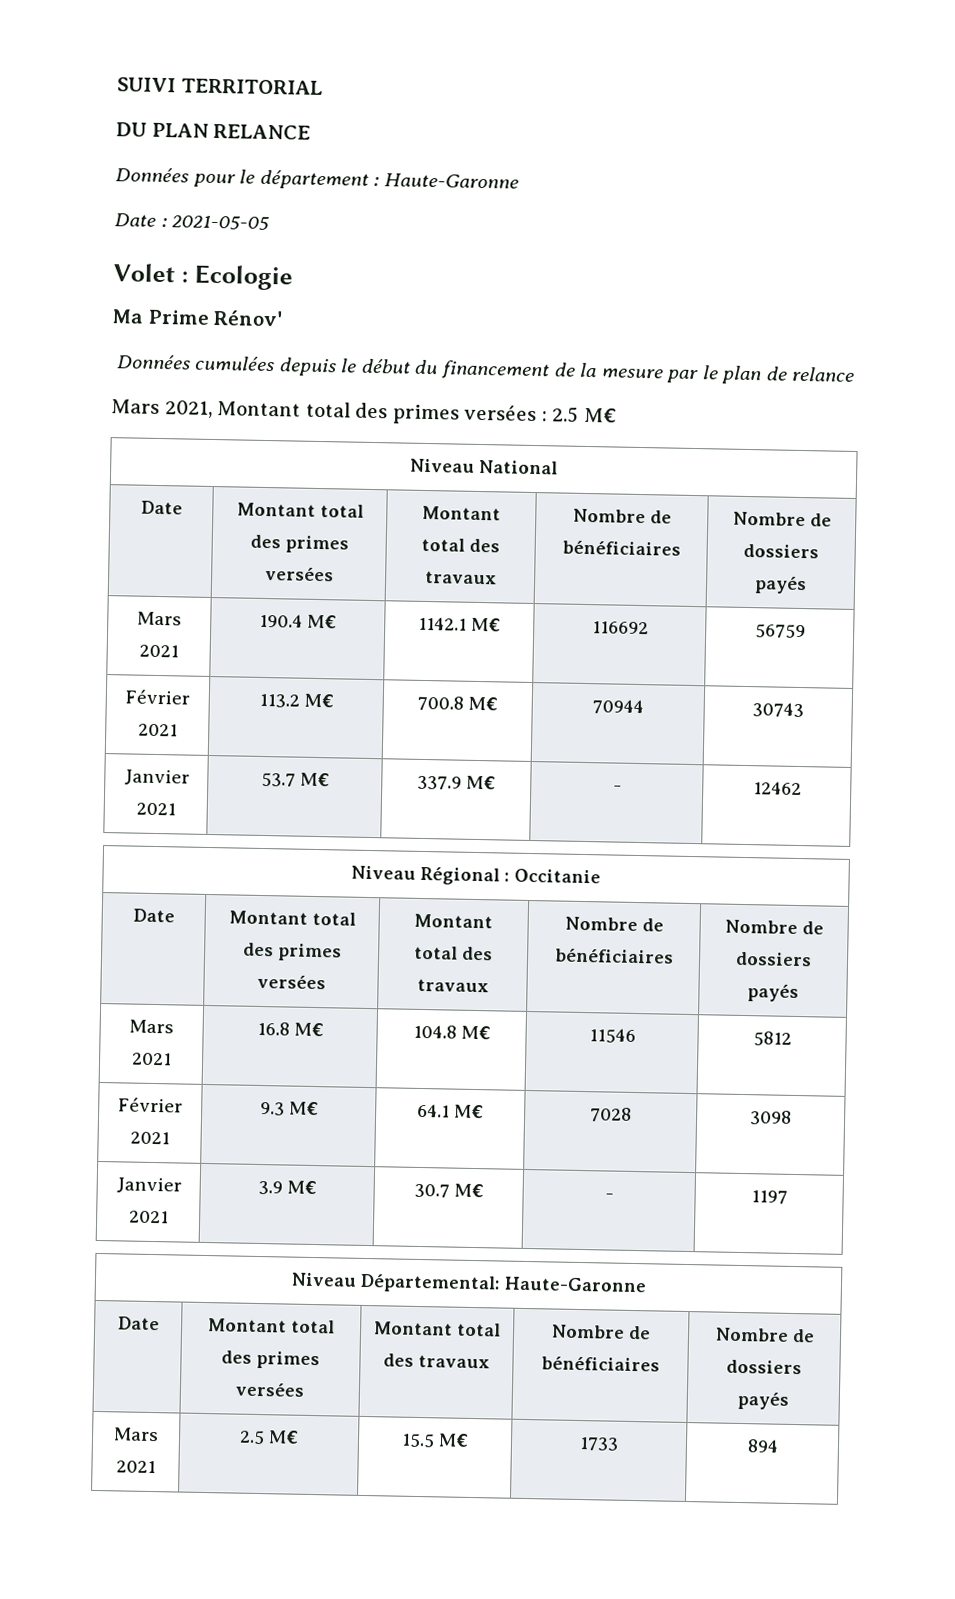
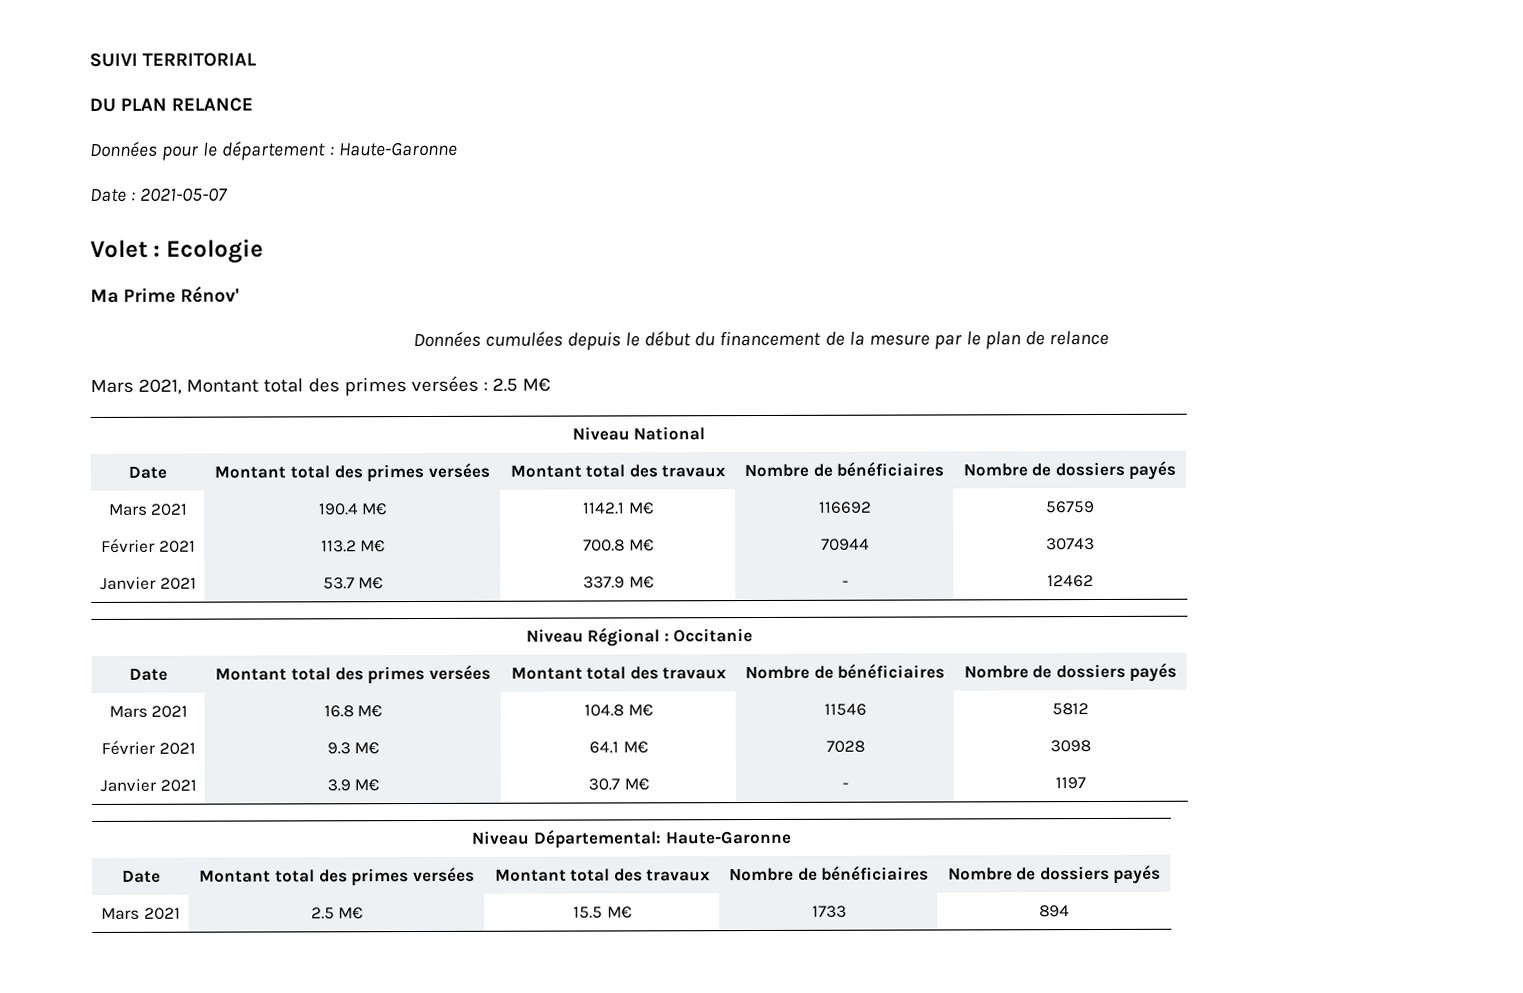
[171,215,270,231] 2021-05-05 -> [140,187,229,202] 2021-05-07

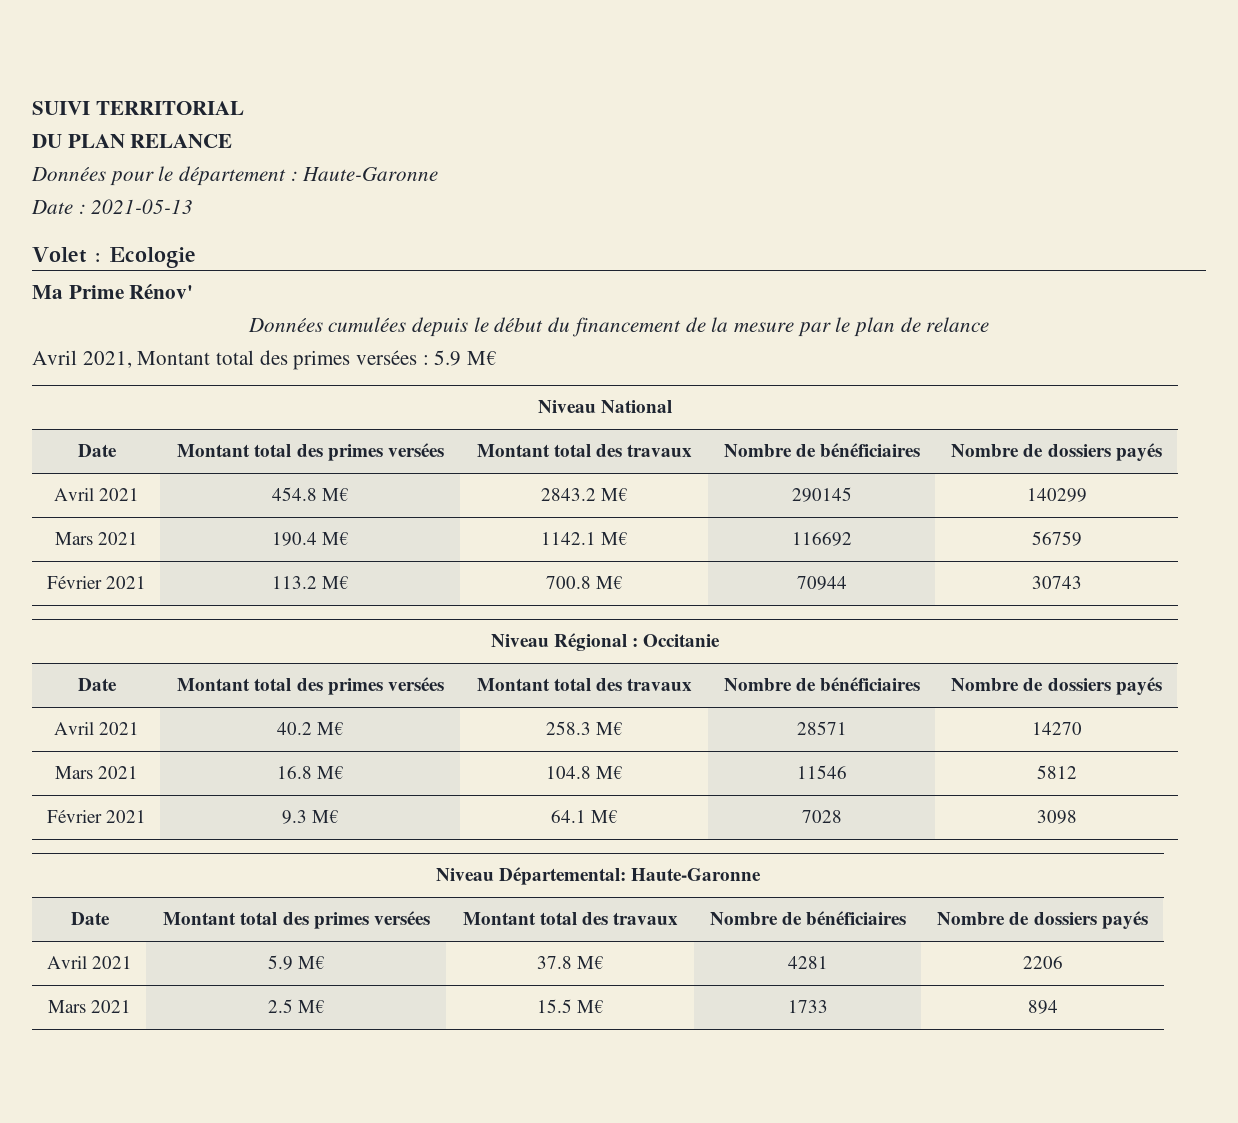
[140,187,229,202] 2021-05-07 -> [91,199,194,214] 2021-05-13
[90,379,134,393] Mars -> [32,350,77,365] Avril
[492,377,519,392] 2.5 -> [434,350,462,366] 5.9
(1177, 470) none -> [53,488,140,501] [271,487,350,501] [540,488,629,501] [792,487,852,502] [1026,488,1087,502] // Avril 2021 | 454.8 M€ | 2843.2 M€ | 290145 | 140299
[100,576,197,590] [322,577,384,590] [583,576,654,589] [841,580,849,587] [1047,575,1094,588] // Janvier 2021 | 53.7 M€ | 337.9 M€ | - | 12462 -> (1082, 582) none
(1178, 672) none -> [53,722,140,735] [276,722,345,735] [545,721,624,735] [797,721,847,735] [1031,722,1082,735] // Avril 2021 | 40.2 M€ | 258.3 M€ | 28571 | 14270
[100,778,197,792] [326,779,380,792] [588,778,649,791] [841,782,849,789] [1055,777,1086,790] // Janvier 2021 | 3.9 M€ | 30.7 M€ | - | 1197 -> (1077, 817) none
(1162, 874) none -> [46,956,133,969] [267,955,326,970] [536,956,605,969] [788,956,828,969] [1022,956,1063,969] // Avril 2021 | 5.9 M€ | 37.8 M€ | 4281 | 2206

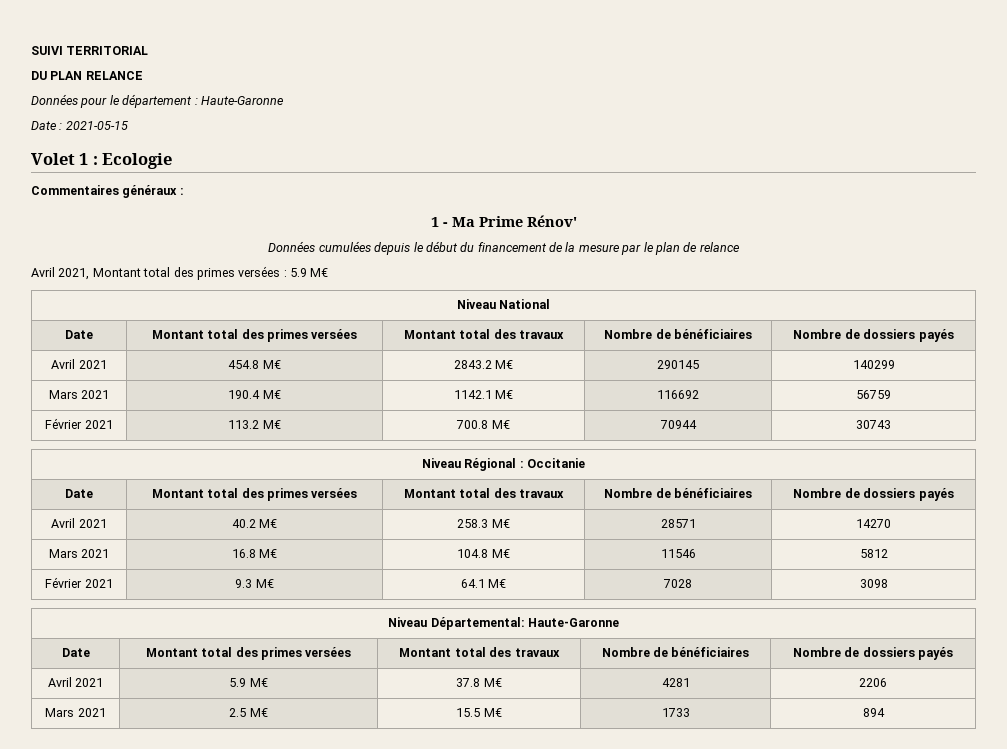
[91,199,194,214] 2021-05-13 -> [65,121,128,130] 2021-05-15
(87, 255) none -> [79,153,89,165] 1
(196, 257) none -> [31,185,184,198] [430,217,448,227] Commentaires généraux : // 1 -

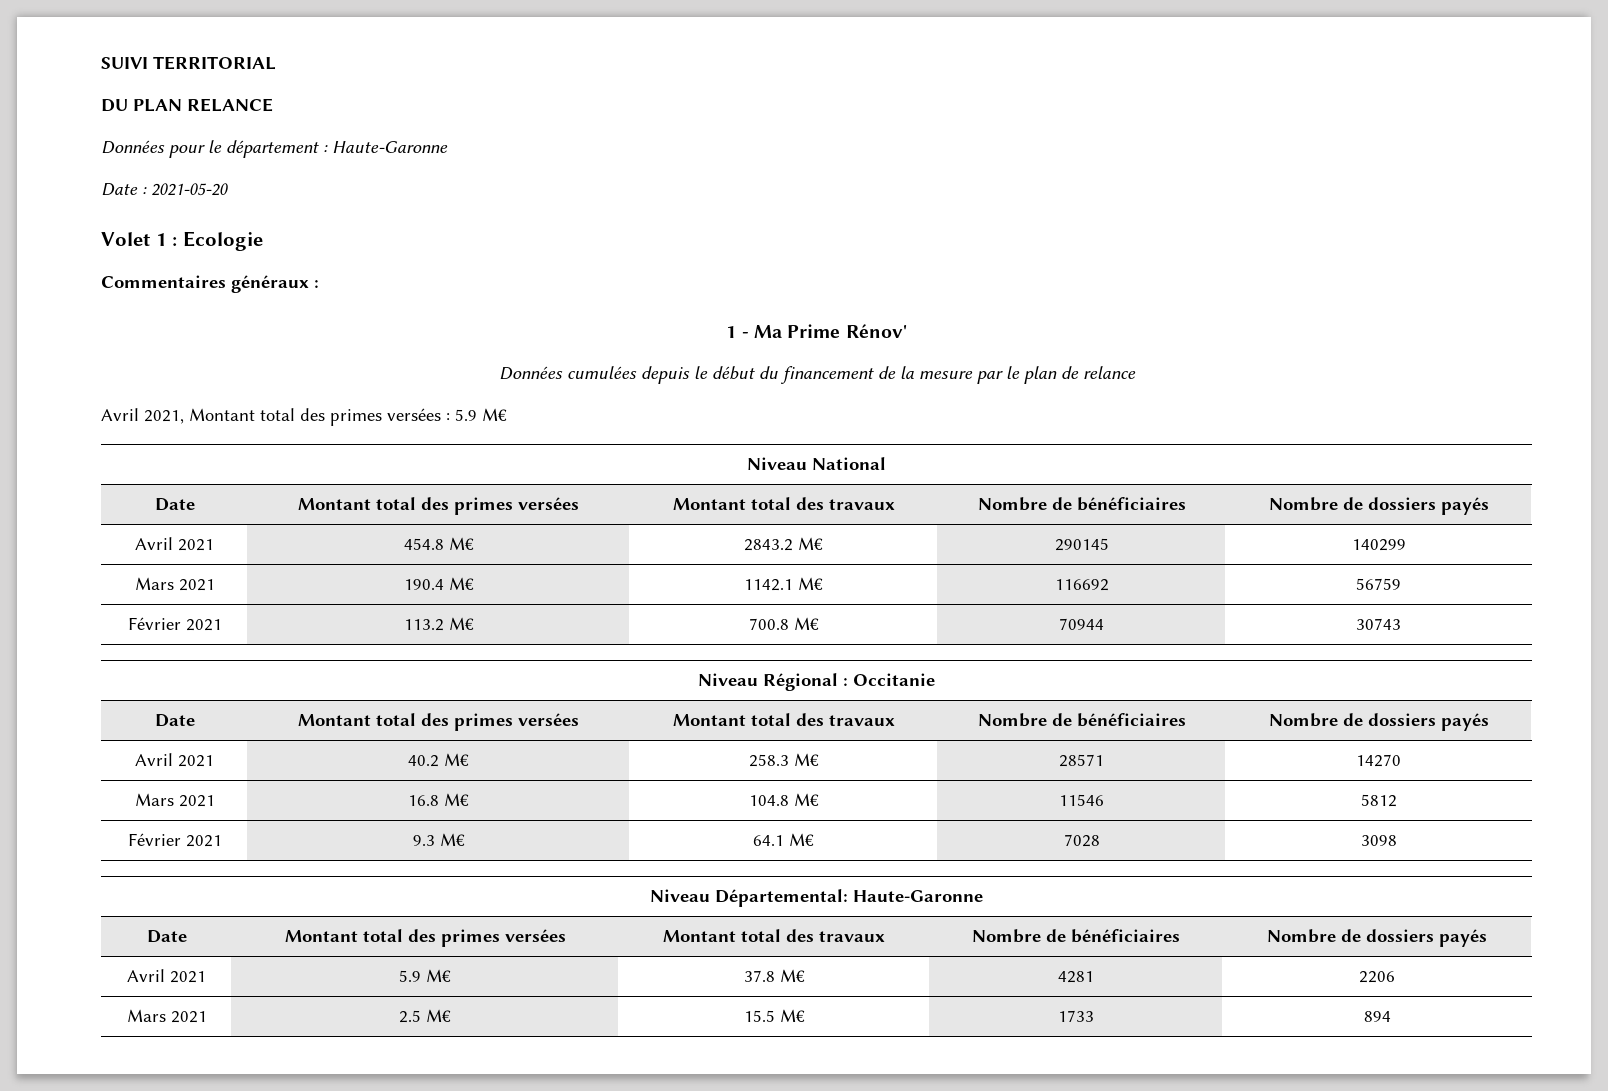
[65,121,128,130] 2021-05-15 -> [151,183,228,196] 2021-05-20

